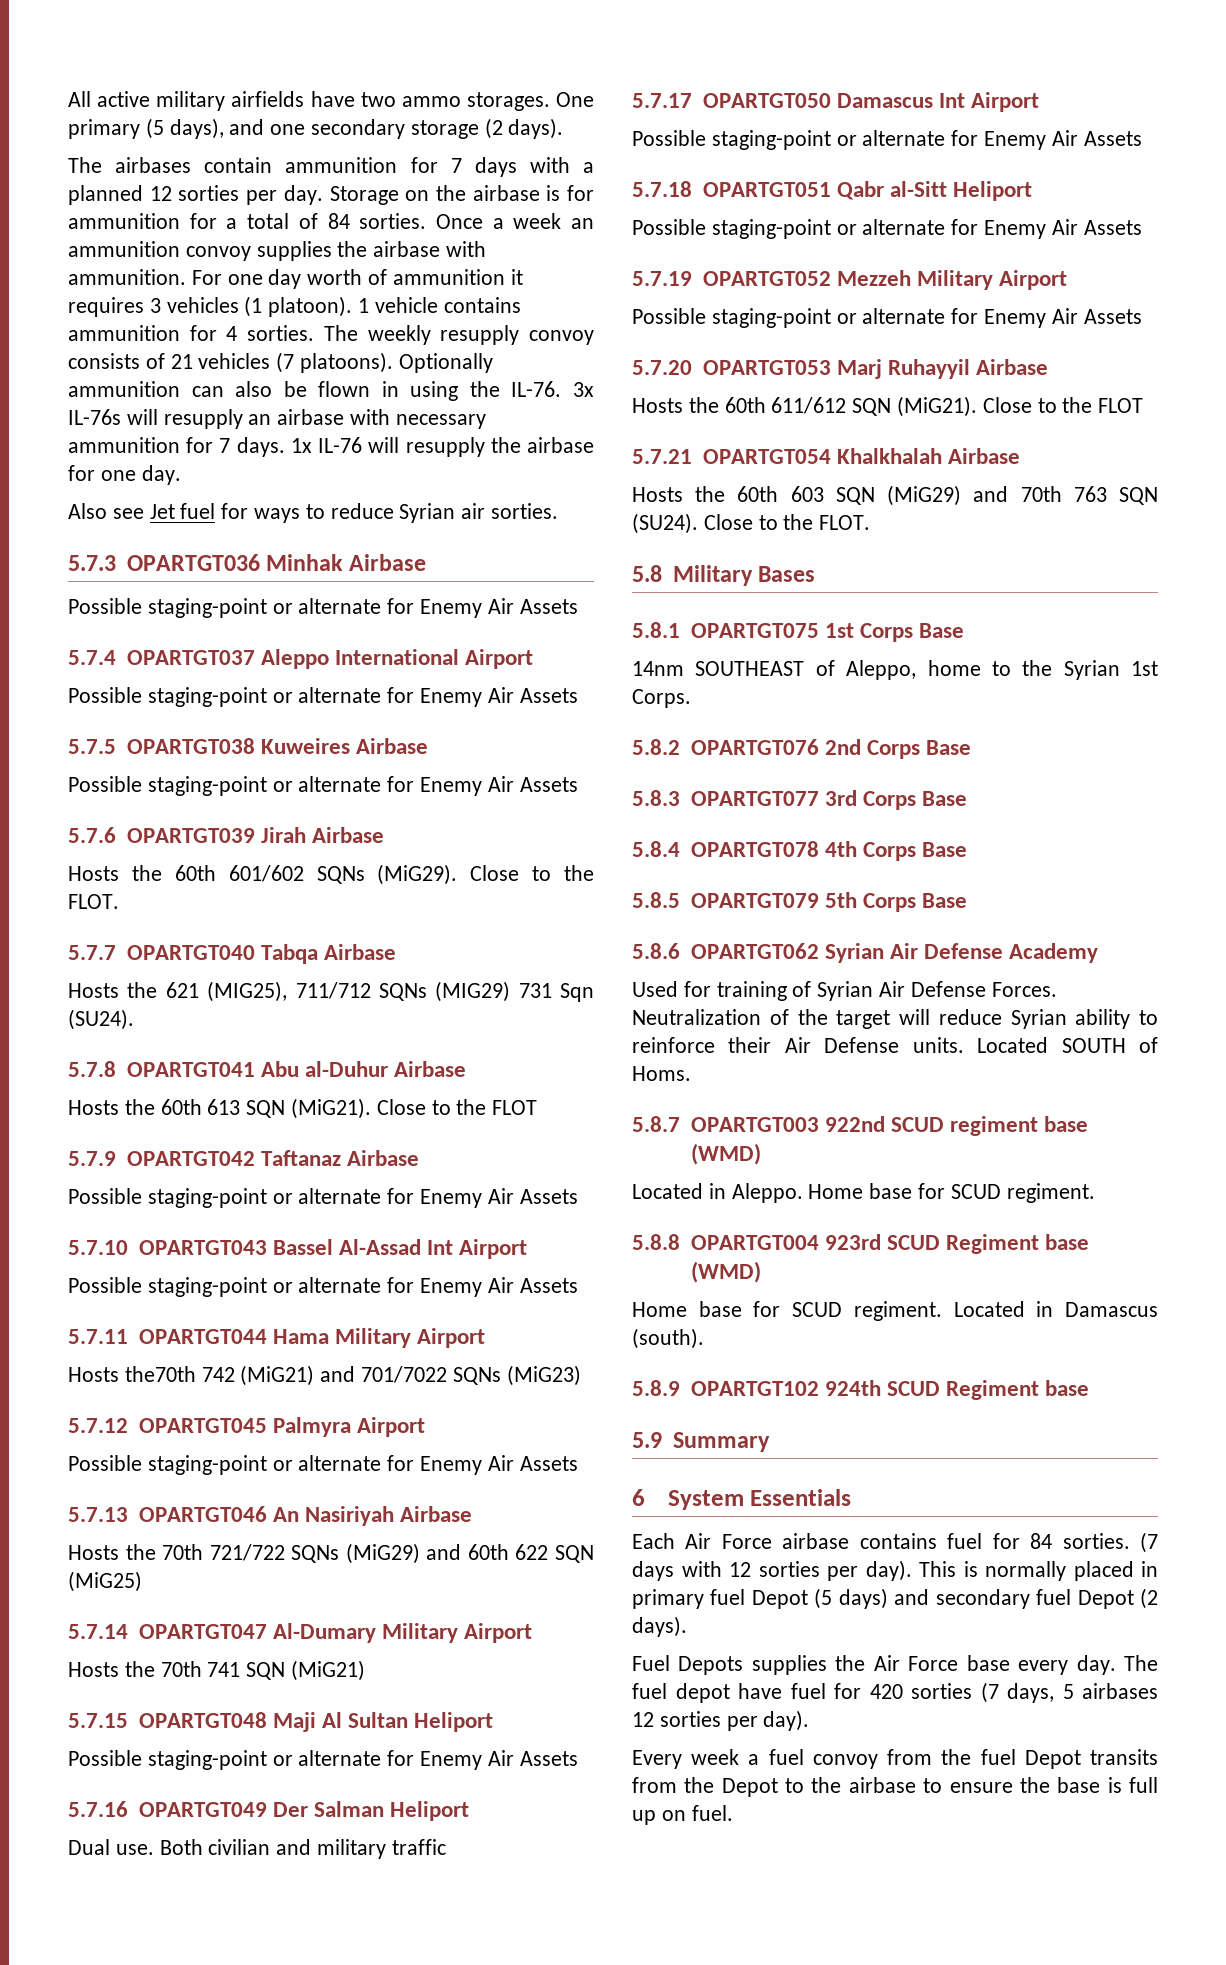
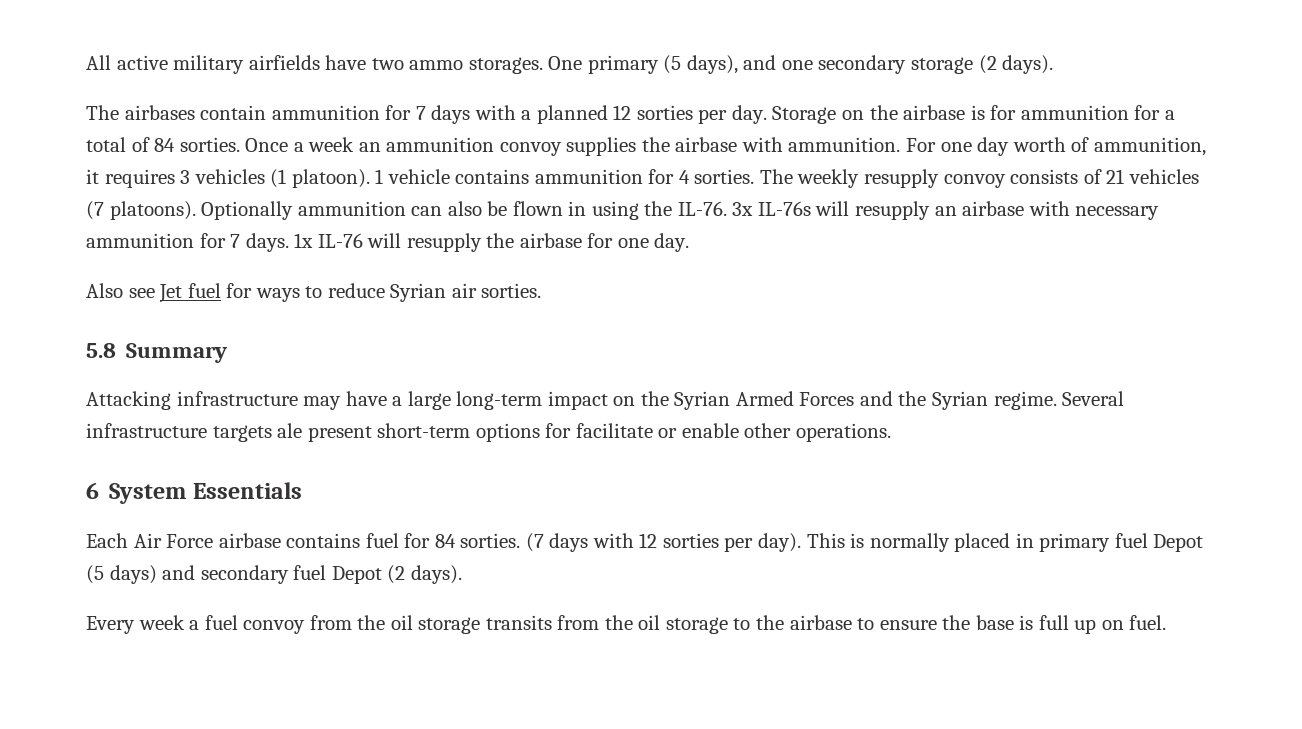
[392,269,505,285] ammunition -> [1093,137,1206,156] ammunition,
[68,554,427,571] [68,598,578,618] [68,649,533,669] [68,687,578,707] [68,738,428,754] [68,776,578,796] [68,827,384,843] [68,864,594,885] [68,894,119,909] [68,944,396,964] [68,981,594,1002] [68,1009,134,1030] [68,1061,466,1077] [68,1098,538,1119] [68,1150,419,1166] [68,1188,578,1208] [68,1239,528,1259] [68,1277,578,1297] [68,1328,485,1348] [68,1365,581,1386] [68,1417,425,1437] [68,1455,578,1475] [68,1506,472,1526] [68,1543,594,1564] [68,1571,142,1592] [68,1623,532,1643] [68,1660,366,1681] [68,1712,494,1732] [68,1750,578,1770] [68,1801,469,1821] [68,1839,446,1859] [632,92,1039,112] [632,130,1142,150] [632,181,1032,201] [632,219,1142,239] [632,270,1067,290] [632,308,1142,328] [632,359,1048,379] [632,396,1144,417] [632,448,1020,464] [632,485,1158,506] [632,513,871,534] [632,565,816,586] [632,622,964,642] [632,660,1158,680] [632,689,691,708] [632,739,971,759] [632,790,967,810] [632,841,967,861] [632,892,967,912] [632,943,1099,963] [632,981,1057,1001] [632,1009,1158,1029] [632,1037,1158,1053] [632,1066,691,1081] [632,1116,1089,1136] [690,1143,761,1165] [632,1183,1095,1203] [632,1234,1090,1254] [690,1261,761,1283] [632,1301,1158,1321] [632,1328,704,1349] [632,1380,1090,1400] [632,1432,770,1452] 5.7.3 OPARTGT036 Minhak Airbase // Possible staging-point or alternate for Enemy Air Assets // 5.7.4 OPARTGT037 Aleppo International Airport // Possible staging-point or alternate for Enemy Air Assets // 5.7.5 OPARTGT038 Kuweires Airbase // Possible staging-point or alternate for Enemy Air Assets // 5.7.6 OPARTGT039 Jirah Airbase // Hosts the 60th 601/602 SQNs (MiG29). Close to the FLOT. // 5.7.7 OPARTGT040 Tabqa Airbase // Hosts the 621 (MIG25), 711/712 SQNs (MIG29) 731 Sqn (SU24). // 5.7.8 OPARTGT041 Abu al-Duhur Airbase // Hosts the 60th 613 SQN (MiG21). Close to the FLOT // 5.7.9 OPARTGT042 Taftanaz Airbase // Possible staging-point or alternate for Enemy Air Assets // 5.7.10 OPARTGT043 Bassel Al-Assad Int Airport // Possible staging-point or alternate for Enemy Air Assets // 5.7.11 OPARTGT044 Hama Military Airport // Hosts the70th 742 (MiG21) and 701/7022 SQNs (MiG23) // 5.7.12 OPARTGT045 Palmyra Airport // Possible staging-point or alternate for Enemy Air Assets // 5.7.13 OPARTGT046 An Nasiriyah Airbase // Hosts the 70th 721/722 SQNs (MiG29) and 60th 622 SQN (MiG25) // 5.7.14 OPARTGT047 Al-Dumary Military Airport // Hosts the 70th 741 SQN (MiG21) // 5.7.15 OPARTGT048 Maji Al Sultan Heliport // Possible staging-point or alternate for Enemy Air Assets // 5.7.16 OPARTGT049 Der Salman Heliport // Dual use. Both civilian and military traffic // 5.7.17 OPARTGT050 Damascus Int Airport // Possible staging-point or alternate for Enemy Air Assets // 5.7.18 OPARTGT051 Qabr al-Sitt Heliport // Possible staging-point or alternate for Enemy Air Assets // 5.7.19 OPARTGT052 Mezzeh Military Airport // Possible staging-point or alternate for Enemy Air Assets // 5.7.20 OPARTGT053 Marj Ruhayyil Airbase // Hosts the 60th 611/612 SQN (MiG21). Close to the FLOT // 5.7.21 OPARTGT054 Khalkhalah Airbase // Hosts the 60th 603 SQN (MiG29) and 70th 763 SQN (SU24). Close to the FLOT. // 5.8 Military Bases // 5.8.1 OPARTGT075 1st Corps Base // 14nm SOUTHEAST of Aleppo, home to the Syrian 1st Corps. // 5.8.2 OPARTGT076 2nd Corps Base // 5.8.3 OPARTGT077 3rd Corps Base // 5.8.4 OPARTGT078 4th Corps Base // 5.8.5 OPARTGT079 5th Corps Base // 5.8.6 OPARTGT062 Syrian Air Defense Academy // Used for training of Syrian Air Defense Forces. Neutralization of the target will reduce Syrian ability to reinforce their Air Defense units. Located SOUTH of Homs. // 5.8.7 OPARTGT003 922nd SCUD regiment base (WMD) // Located in Aleppo. Home base for SCUD regiment. // 5.8.8 OPARTGT004 923rd SCUD Regiment base (WMD) // Home base for SCUD regiment. Located in Damascus (south). // 5.8.9 OPARTGT102 924th SCUD Regiment base // 5.9 Summary -> [86,343,228,363] [86,391,1125,410] [86,423,891,442] 5.8 Summary // Attacking infrastructure may have a large long-term impact on the Syrian Armed Forces and the Syrian regime. Several infrastructure targets ale present short-term options for facilitate or enable other operations.
[632,1655,1158,1675] [632,1682,1158,1703] [632,1710,810,1731] // Fuel Depots supplies the Air Force base every day. The fuel depot have fuel for 420 sorties (7 days, 5 airbases 12 sorties per day). -> (462, 574) none
[980,1749,1081,1769] fuel Depot -> [390,615,481,634] oil storage
[721,1778,778,1797] Depot -> [638,615,728,634] oil storage

